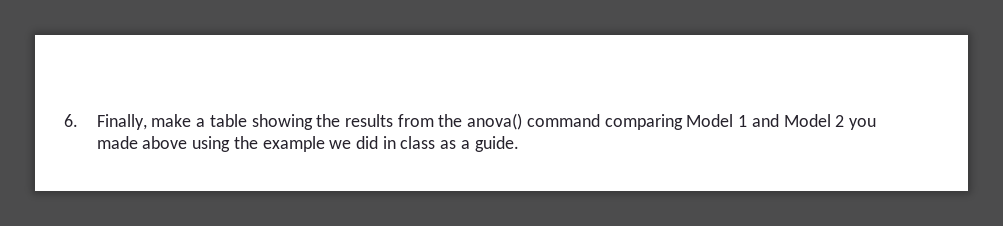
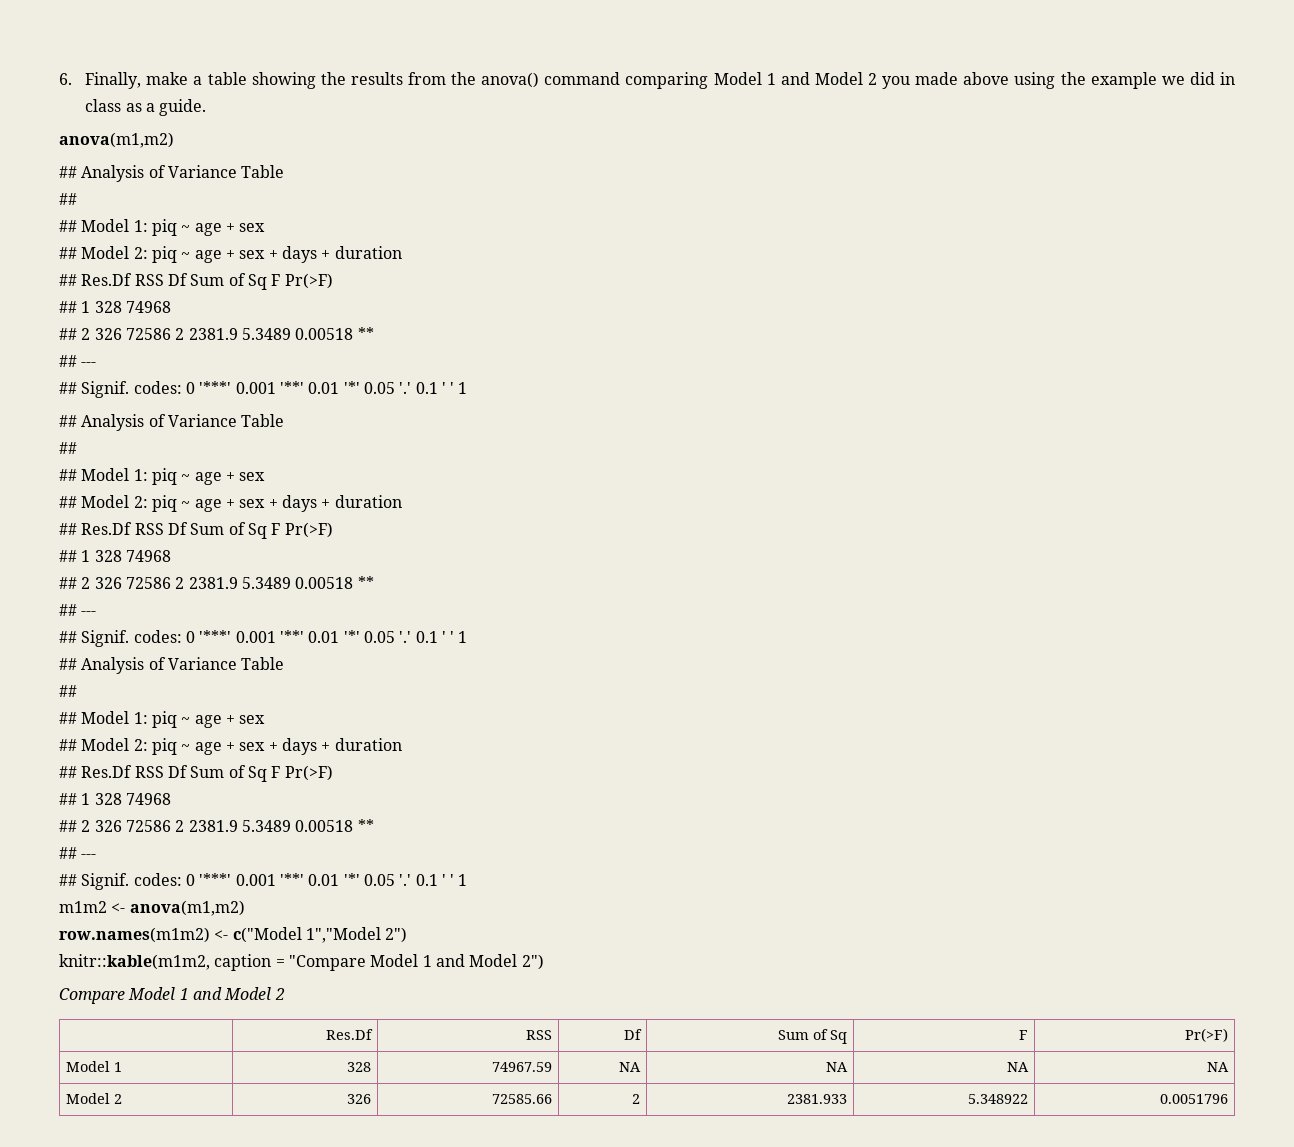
(519, 144) none -> [59,132,174,148] [59,165,285,182] [59,193,77,205] [59,219,266,236] [59,246,402,263] [59,273,333,290] [59,301,171,313] [59,327,374,340] [59,355,97,367] [59,381,468,398] [59,414,285,431] [59,442,77,454] [59,468,266,485] [59,495,402,512] [59,522,333,539] [59,550,171,562] [59,576,374,589] [59,604,97,616] [59,630,468,647] [59,657,285,674] [59,685,77,697] [59,711,266,728] [59,738,402,755] [59,765,333,782] [59,793,171,805] [59,819,374,832] [59,847,97,859] [59,873,468,890] [59,900,245,916] [59,927,408,943] [59,954,544,971] [59,987,285,1004] [325,1029,373,1040] [525,1030,552,1040] [623,1029,642,1040] [777,1029,847,1044] [1018,1030,1028,1040] [1184,1028,1228,1042] [66,1061,123,1072] [346,1062,371,1072] [491,1062,552,1072] [618,1062,641,1072] [825,1062,848,1072] [1006,1062,1029,1072] [1206,1062,1229,1072] [66,1093,123,1104] [346,1094,371,1104] [491,1094,552,1104] [631,1094,640,1104] [786,1094,847,1104] [967,1094,1028,1104] [1159,1094,1228,1104] // anova(m1,m2) // ## Analysis of Variance Table // ## // ## Model 1: piq ~ age + sex // ## Model 2: piq ~ age + sex + days + duration // ## Res.Df RSS Df Sum of Sq F Pr(>F) // ## 1 328 74968 // ## 2 326 72586 2 2381.9 5.3489 0.00518 ** // ## --- // ## Signif. codes: 0 '***' 0.001 '**' 0.01 '*' 0.05 '.' 0.1 ' ' 1 // ## Analysis of Variance Table // ## // ## Model 1: piq ~ age + sex // ## Model 2: piq ~ age + sex + days + duration // ## Res.Df RSS Df Sum of Sq F Pr(>F) // ## 1 328 74968 // ## 2 326 72586 2 2381.9 5.3489 0.00518 ** // ## --- // ## Signif. codes: 0 '***' 0.001 '**' 0.01 '*' 0.05 '.' 0.1 ' ' 1 // ## Analysis of Variance Table // ## // ## Model 1: piq ~ age + sex // ## Model 2: piq ~ age + sex + days + duration // ## Res.Df RSS Df Sum of Sq F Pr(>F) // ## 1 328 74968 // ## 2 326 72586 2 2381.9 5.3489 0.00518 ** // ## --- // ## Signif. codes: 0 '***' 0.001 '**' 0.01 '*' 0.05 '.' 0.1 ' ' 1 // m1m2 <- anova(m1,m2) // row.names(m1m2) <- c("Model 1","Model 2") // knitr::kable(m1m2, caption = "Compare Model 1 and Model 2") // Compare Model 1 and Model 2 // | Res.Df | RSS | Df | Sum of Sq | F | Pr(>F) // Model 1 | 328 | 74967.59 | NA | NA | NA | NA // Model 2 | 326 | 72585.66 | 2 | 2381.933 | 5.348922 | 0.0051796

